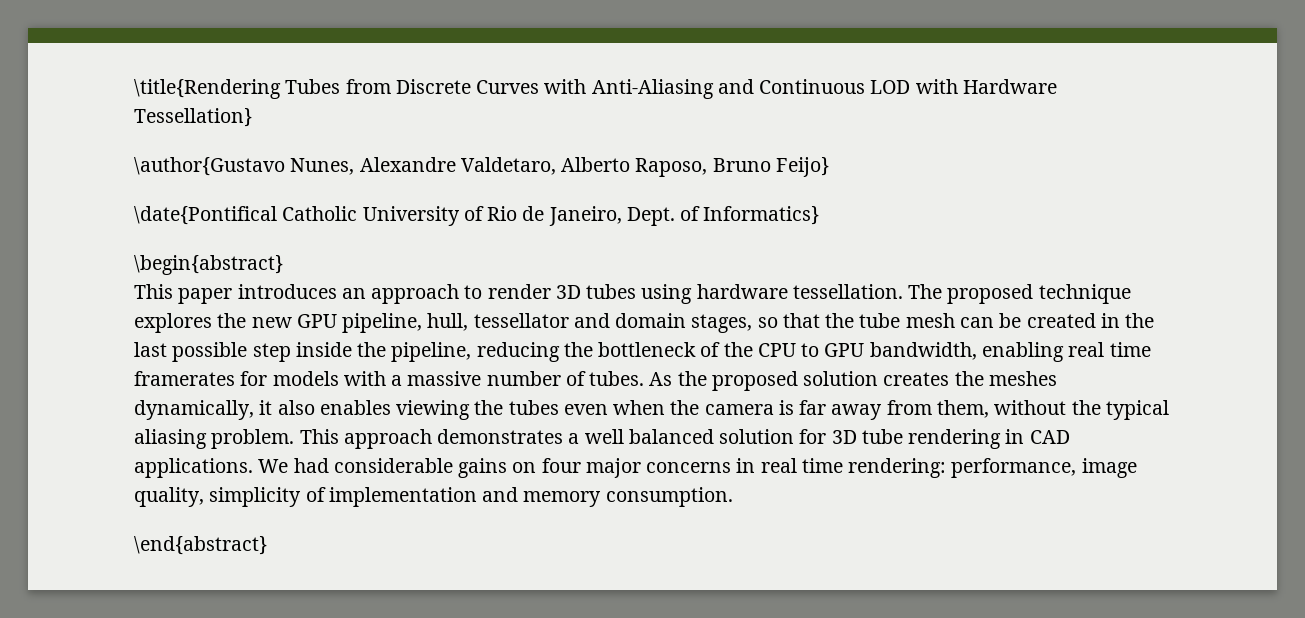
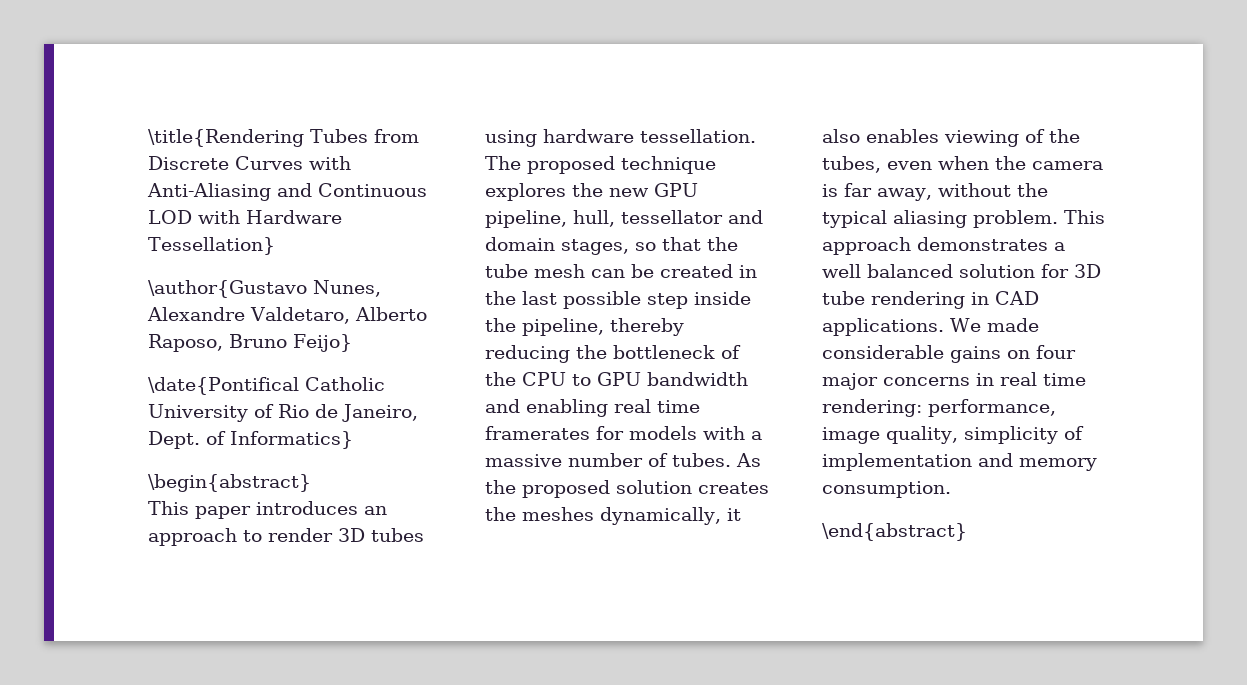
(472, 352) none -> [610,318,684,336] thereby
[869,342,977,360] bandwidth, -> [647,372,748,386] [485,399,520,413] bandwidth and
[474,400,559,415] the tubes -> [1025,129,1080,143] [822,156,881,173] of the tubes,
[831,400,989,420] away from them, -> [877,188,932,201] away,
[293,458,329,473] had -> [986,318,1039,332] made

